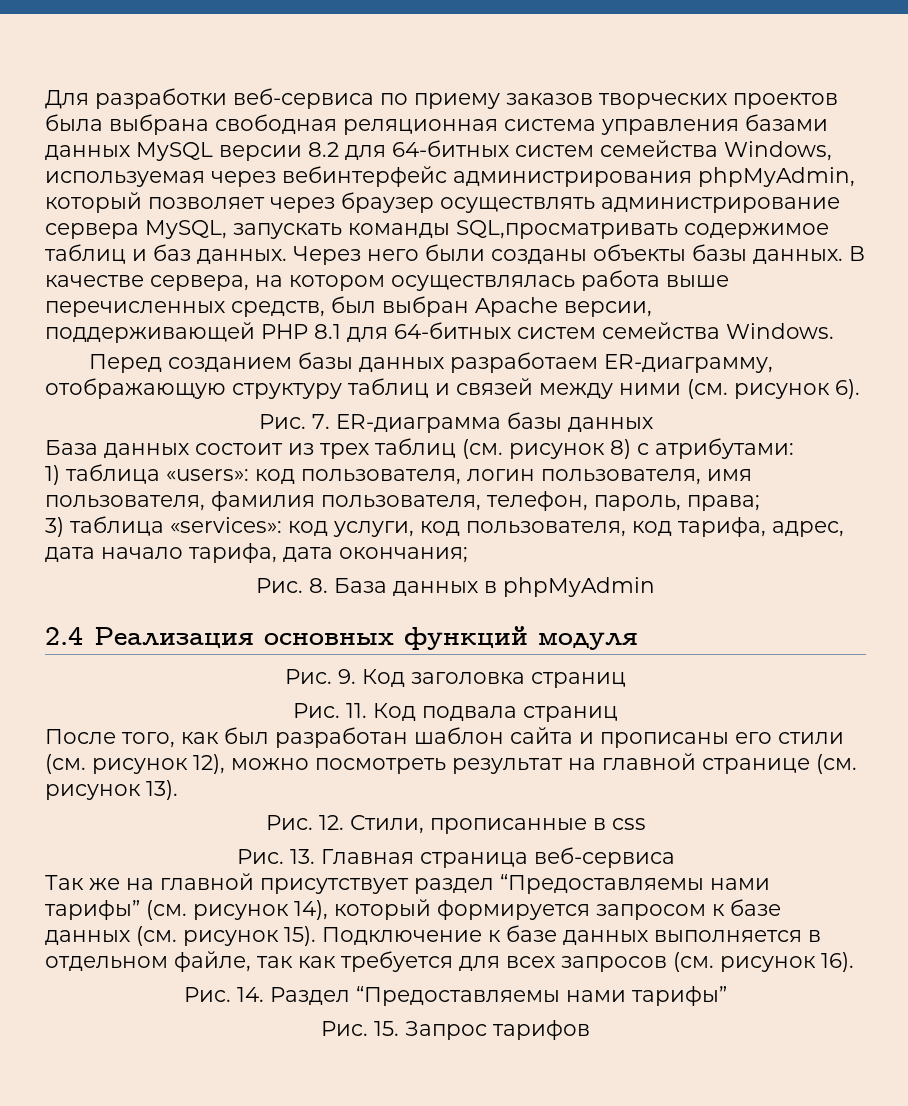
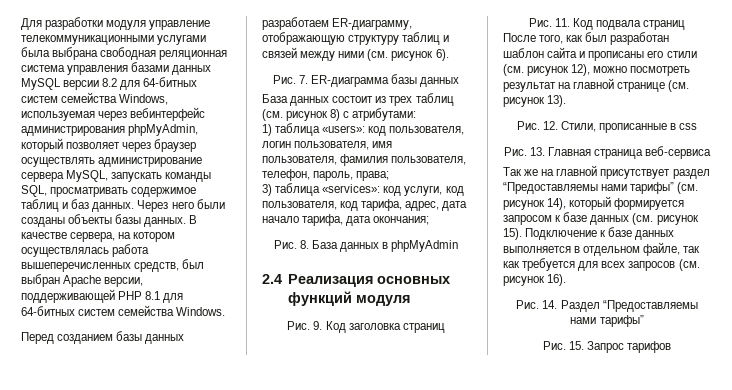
[233,88,838,109] веб-сервиса по приему заказов творческих проектов -> [106,20,211,30] [21,35,207,45] модуля управление телекоммуникационными услугами
[456,220,678,239] SQL,просматривать -> [21,185,129,197] SQL, просматривать
[666,275,729,288] [45,301,225,317] выше перечисленных -> [21,262,131,272] вышеперечисленных

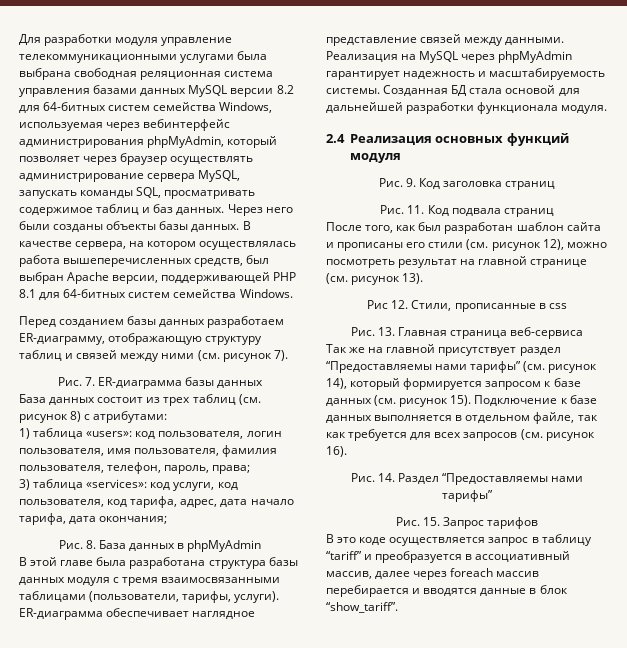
[435,49,449,61] 6). -> [273,350,288,361] 7).
(459, 246) none -> [19,557,298,569] [19,577,281,586] [19,591,280,603] [19,608,256,620] [326,34,565,46] [326,51,573,63] [326,68,606,80] [326,85,580,96] [326,102,608,114] // В этой главе была разработана структура базы данных модуля с тремя взаимосвязанными таблицами (пользователи, тарифы, услуги). ER-диаграмма обеспечивает наглядное представление связей между данными. Реализация на MySQL через phpMyAdmin гарантирует надежность и масштабируемость системы. Созданная БД стала основой для дальнейшей разработки функционала модуля.
[516,121,540,130] Рис. -> [367,300,389,309] Рис
(672, 347) none -> [326,534,592,546] [326,551,571,563] [326,568,540,580] [326,585,568,597] [326,602,398,613] // В это коде осуществляется запрос в таблицу “tariff” и преобразуется в ассоциативный массив, далее через foreach массив перебирается и вводятся данные в блок “show_tariff”.

